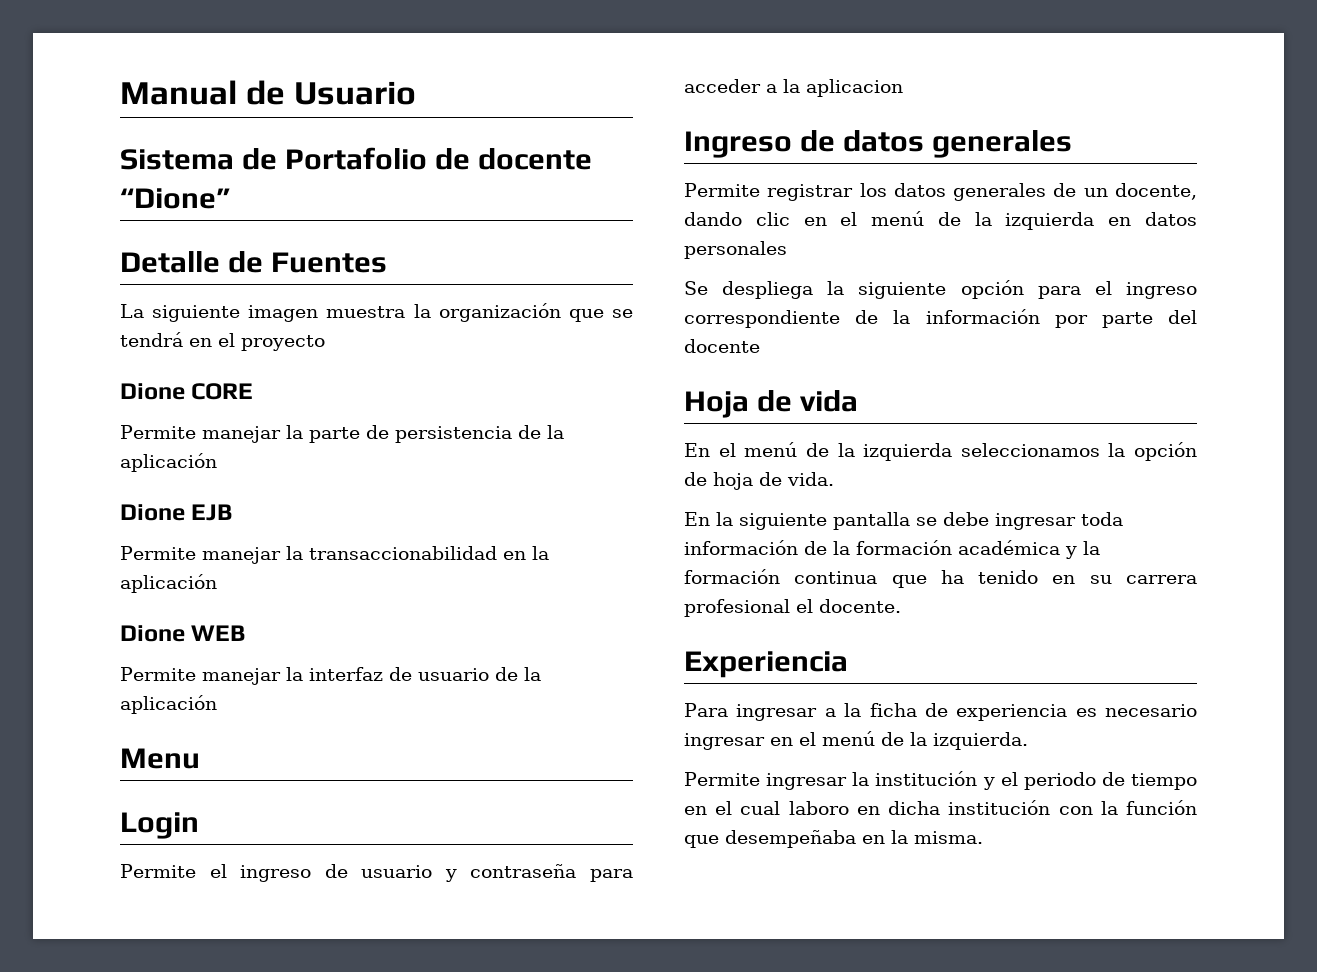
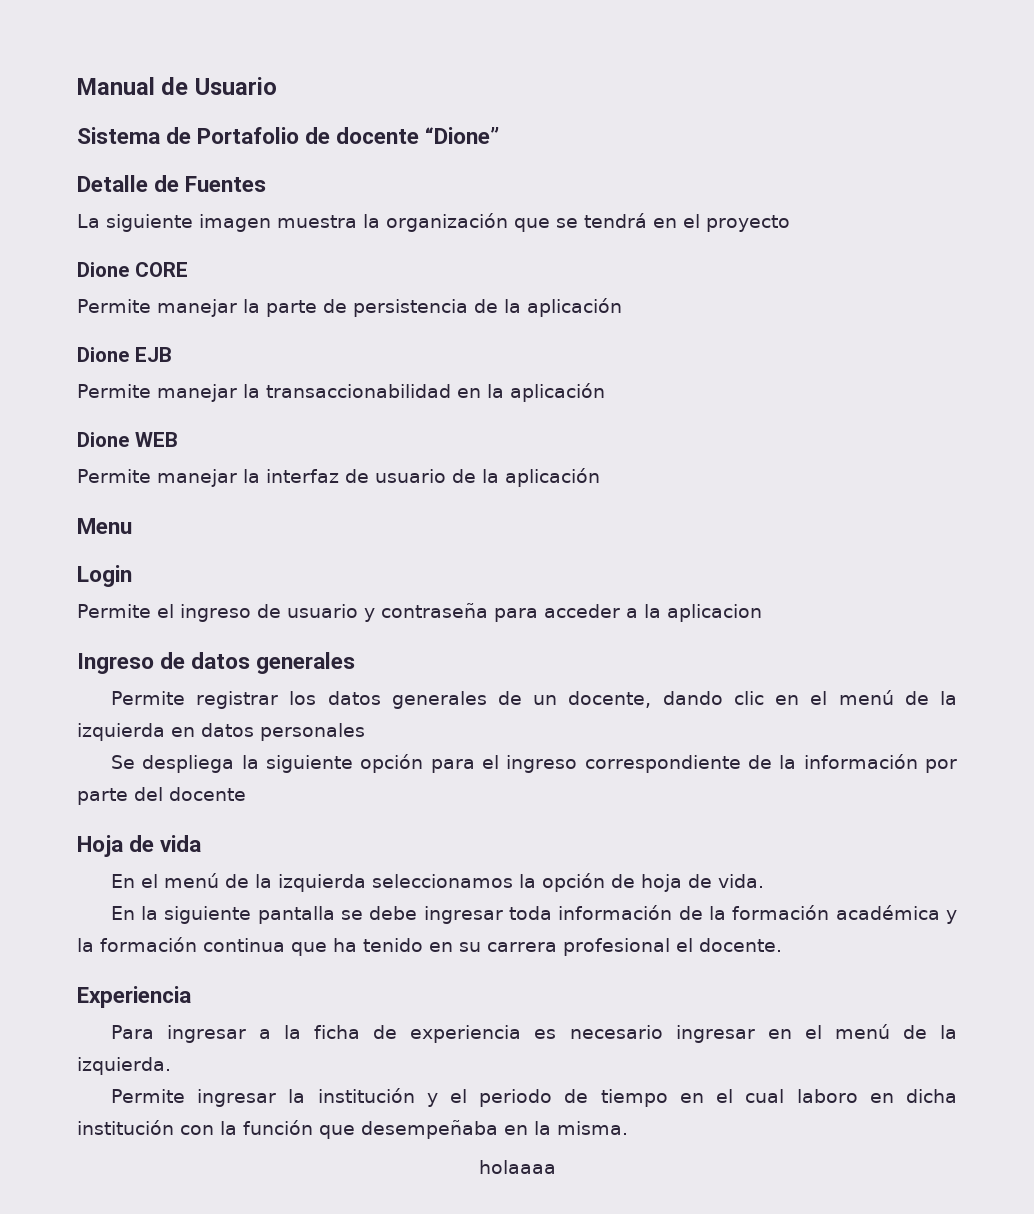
(983, 837) none -> [478,1160,556,1174] // holaaaa

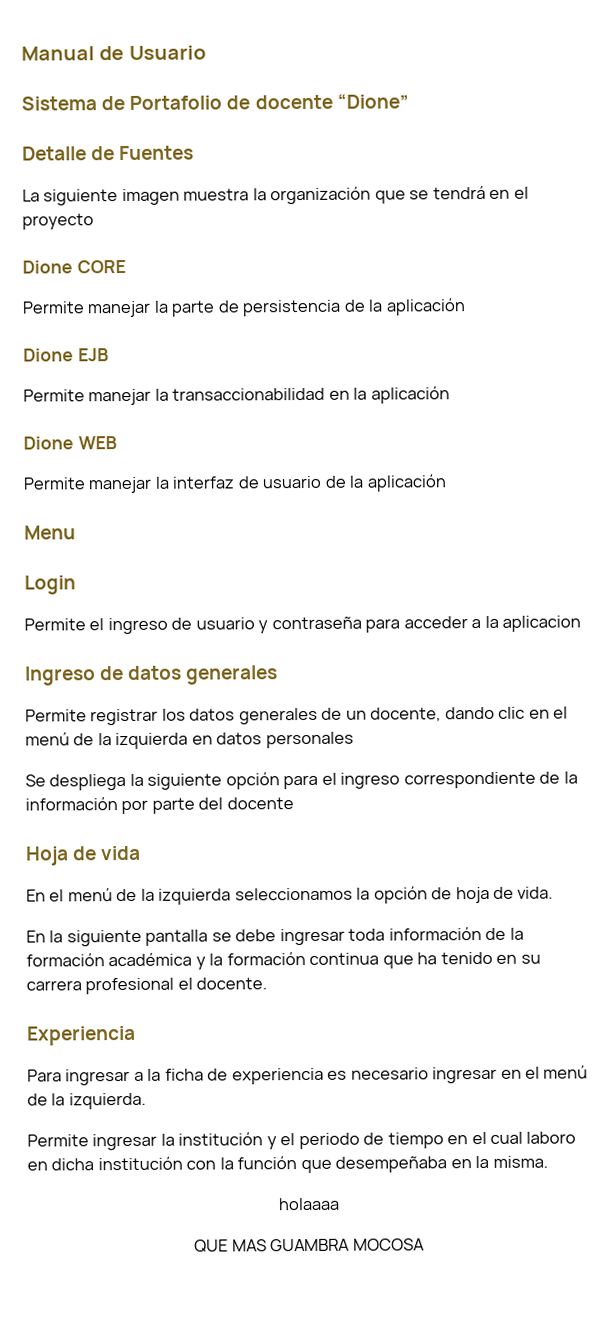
(556, 1167) none -> [194,1238,425,1252] // QUE MAS GUAMBRA MOCOSA

